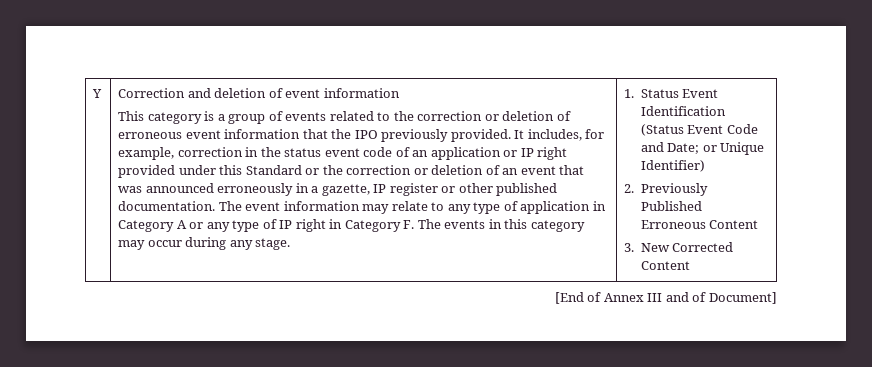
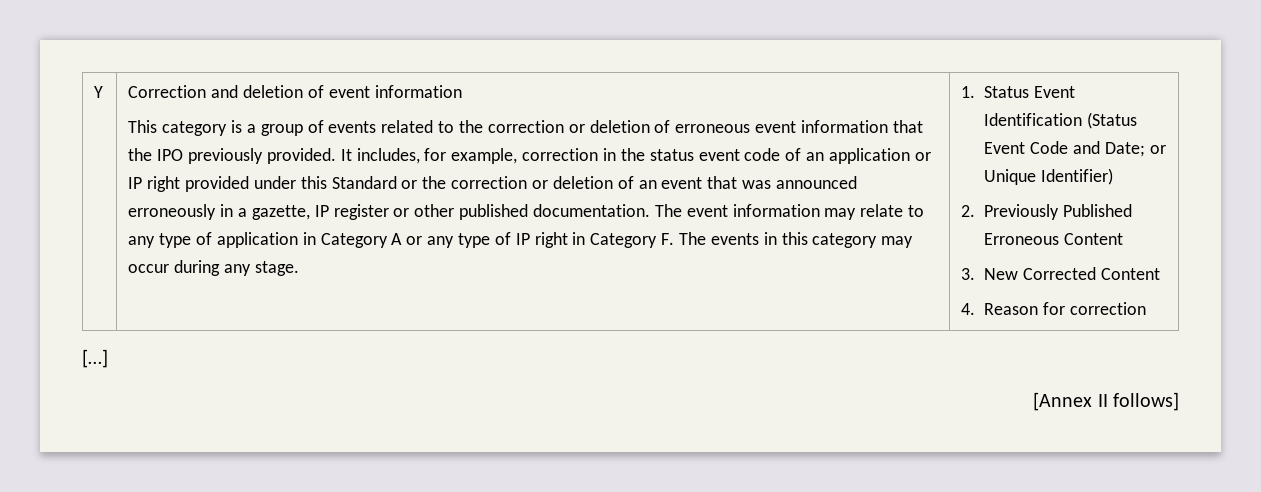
[554,292,777,304] // [End of Annex III and of Document] -> [961,302,1146,315] [82,349,108,368] [1033,392,1179,411] // 4. Reason for correction // […] // [Annex II follows]

